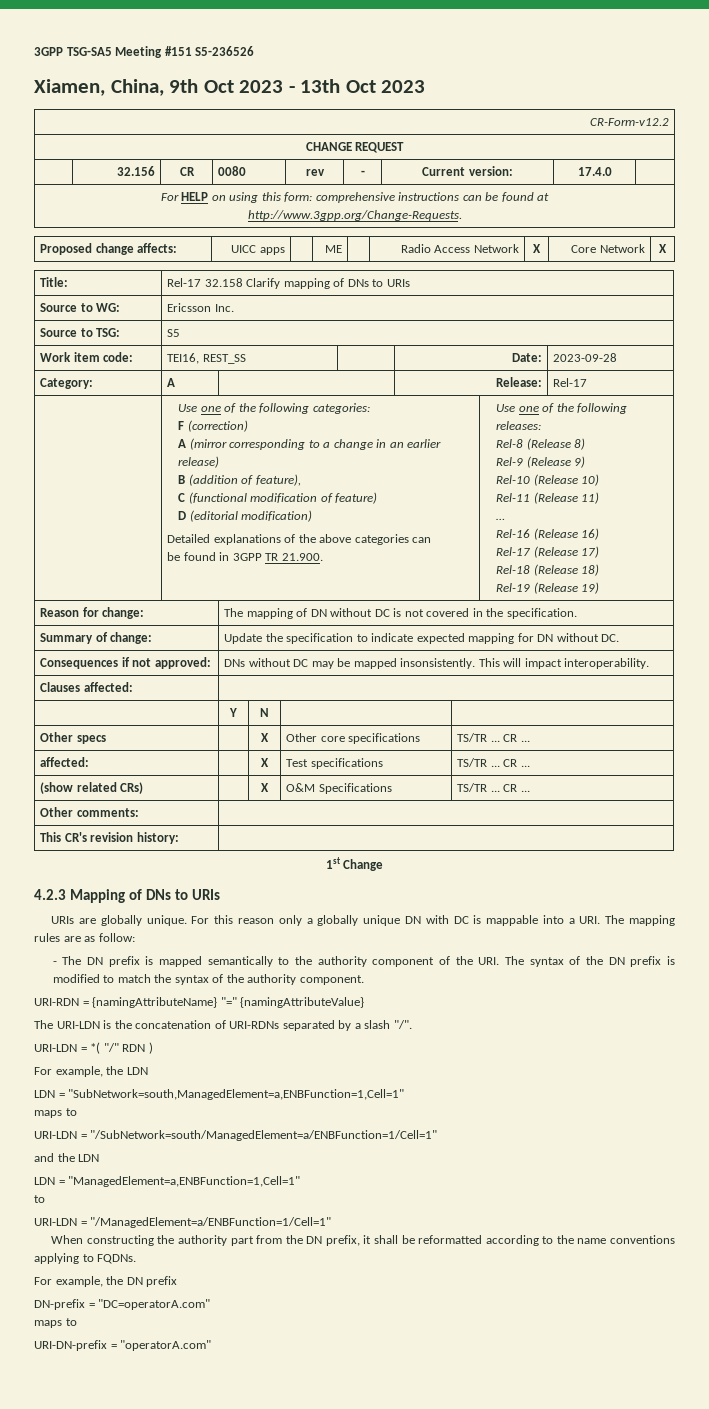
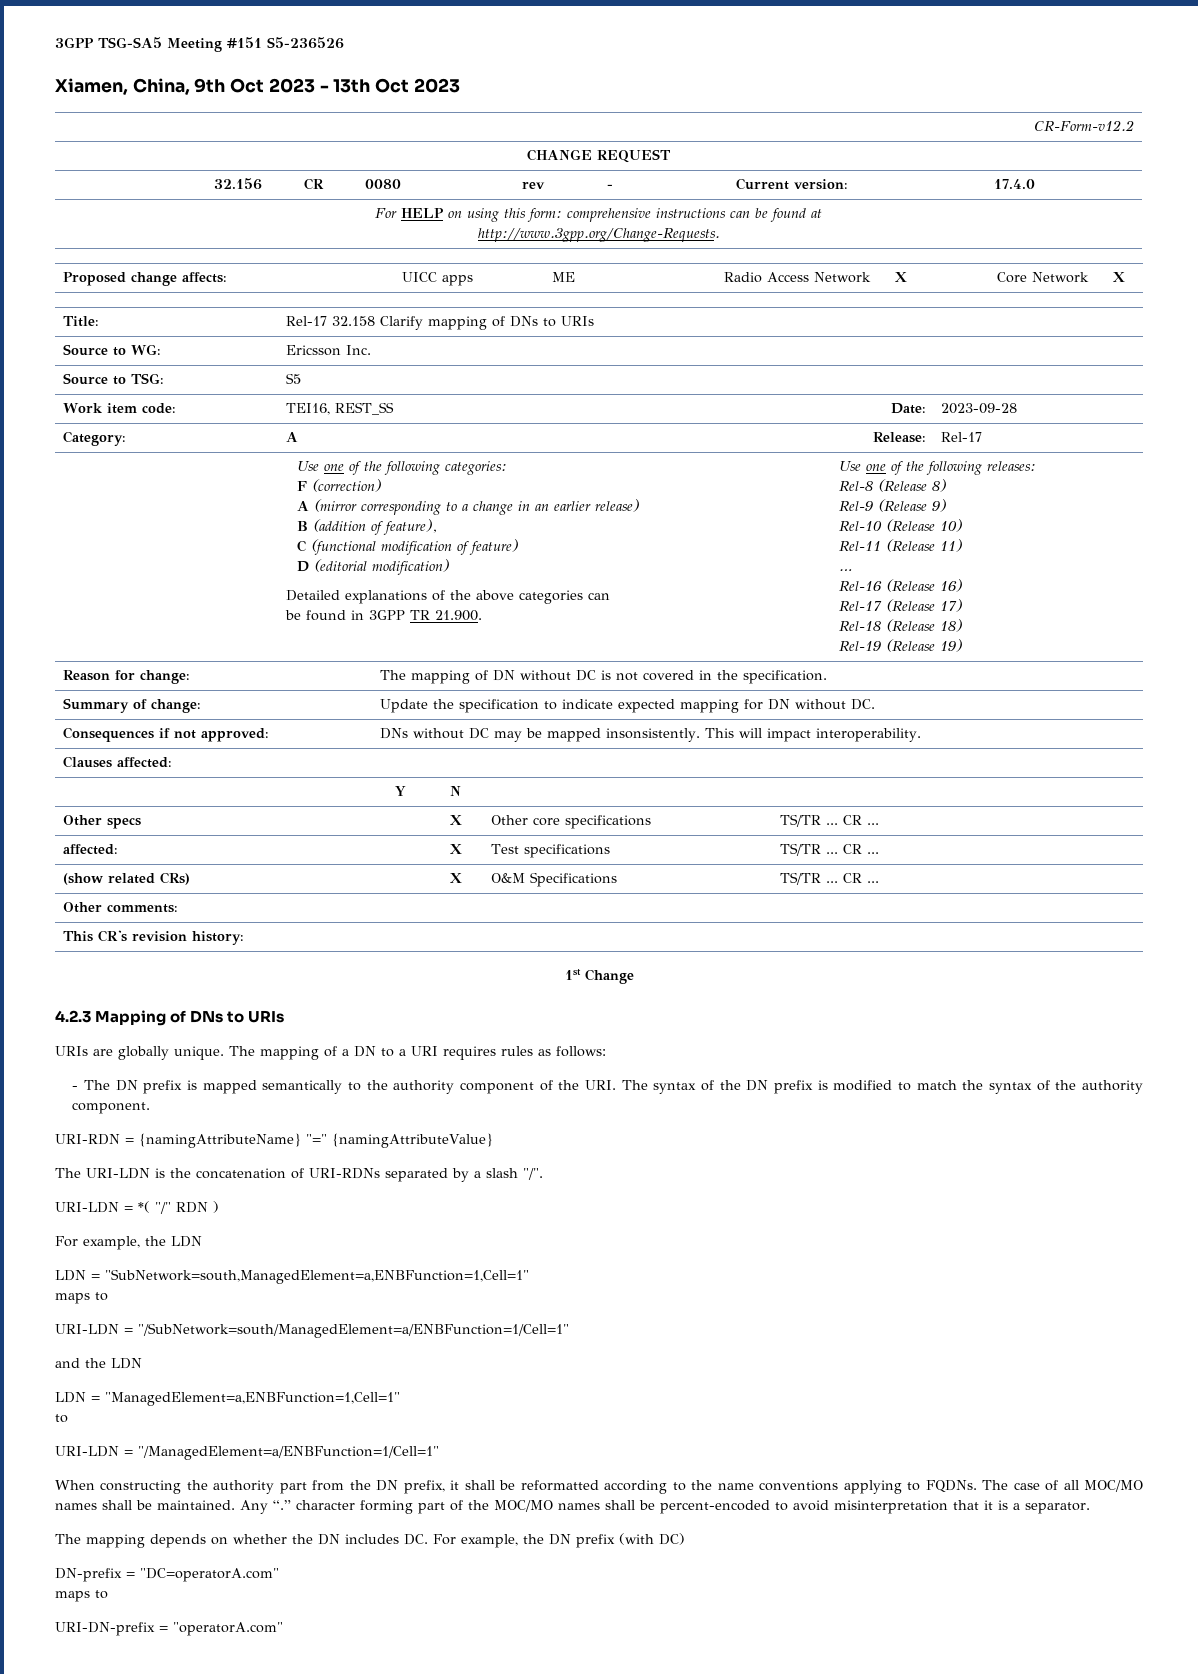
[191,915,675,926] [34,933,135,942] For this reason only a globally unique DN with DC is mappable into a URI. The mapping rules are as follow: -> [229,1046,606,1060] The mapping of a DN to a URI requires rules as follows:
(137, 1259) // -> [982,1480,1144,1492] [55,1500,1090,1514] [55,1534,428,1548] The case of all MOC/MO names shall be maintained. Any “.” character forming part of the MOC/MO names shall be percent-encoded to avoid misinterpretation that it is a separator. // The mapping depends on whether the DN includes DC.
(178, 1281) none -> [619,1533,685,1545] (with DC)

